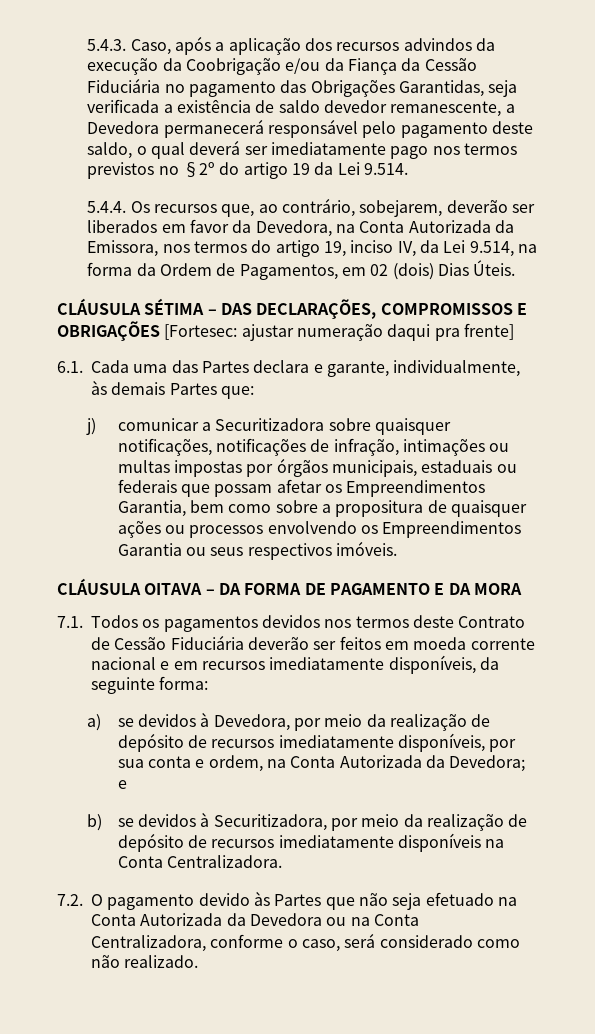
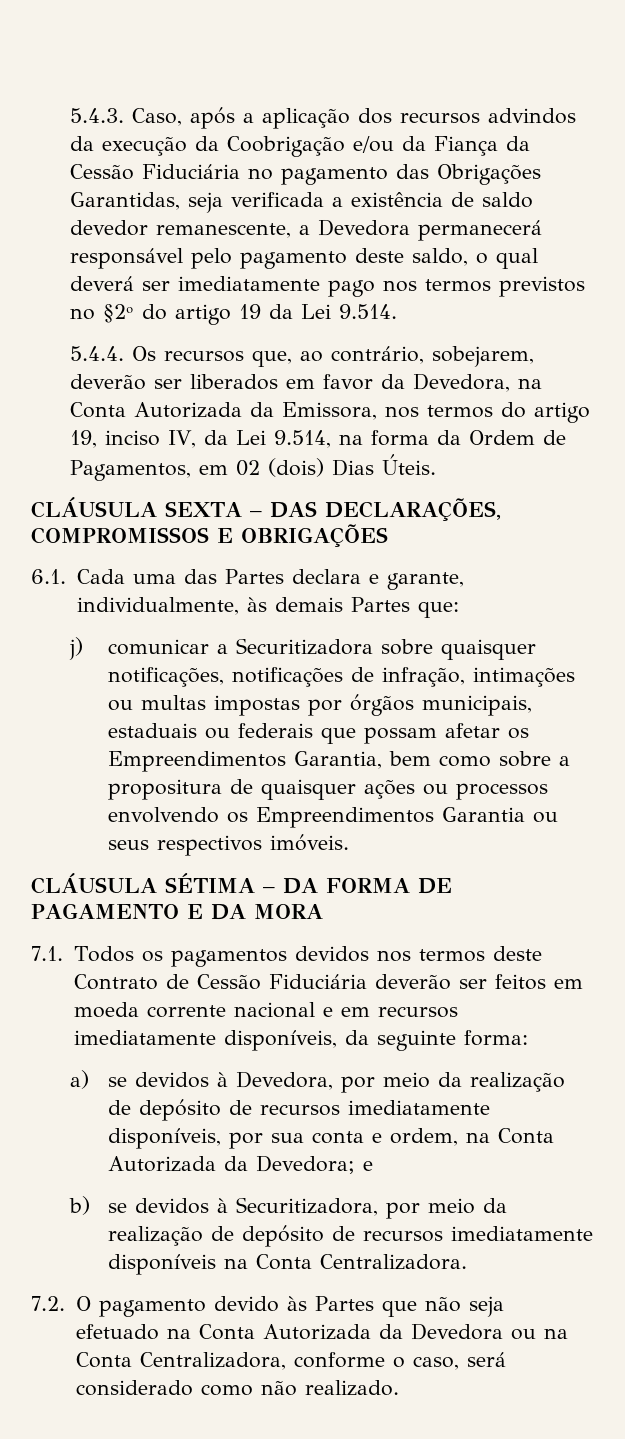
[144,298,205,315] SÉTIMA -> [165,501,242,517] SEXTA
[164,323,514,341] [Fortesec: ajustar numeração daqui pra frente] -> (388, 535) none
[144,583,203,595] OITAVA -> [165,873,255,893] SÉTIMA

